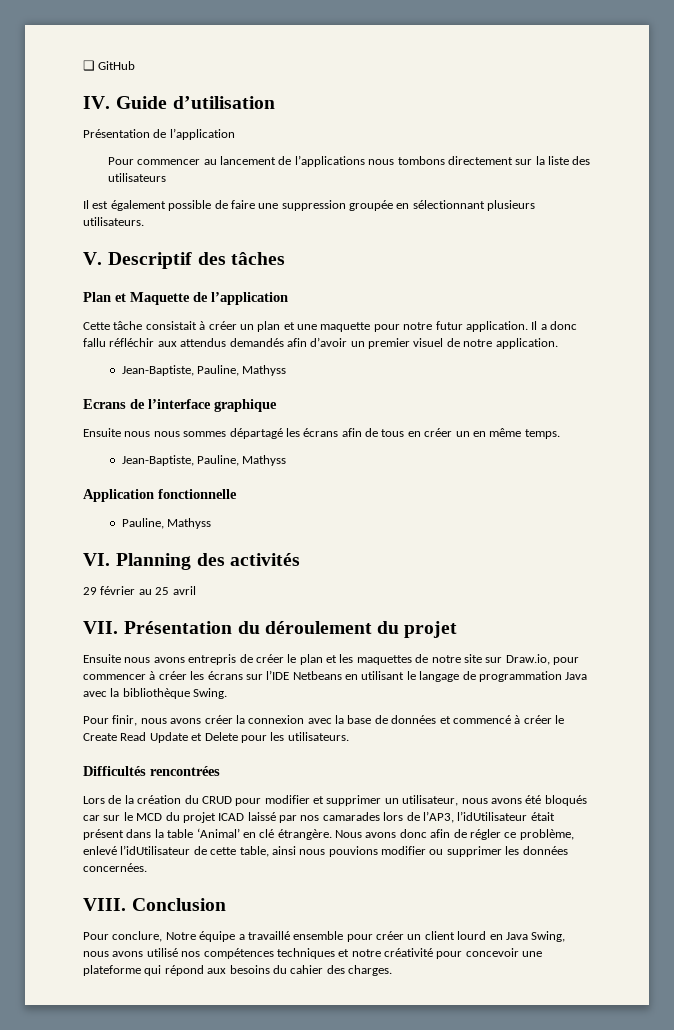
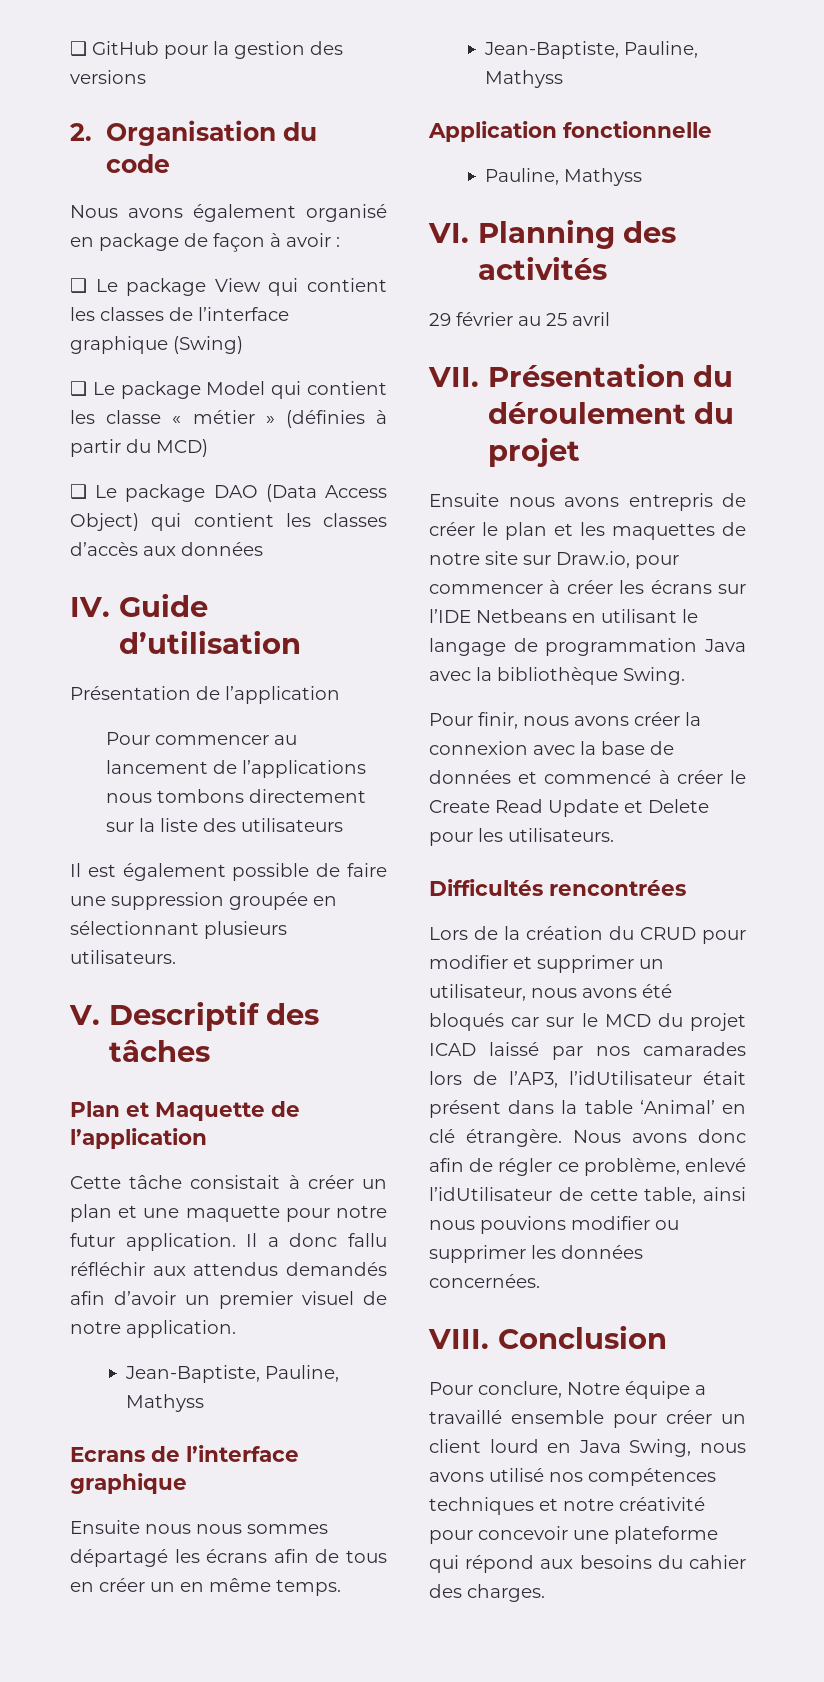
(136, 65) none -> [164,41,343,59] [70,70,146,84] [70,120,317,146] [105,154,170,173] [70,204,387,222] [70,233,340,252] [70,278,387,296] [70,307,289,321] [70,336,243,354] [70,381,387,399] [70,410,387,428] [70,439,208,457] [70,484,387,502] [70,513,387,531] [70,542,263,556] pour la gestion des versions // 2. Organisation du code // Nous avons également organisé en package de façon à avoir : // ❑ Le package View qui contient les classes de l’interface graphique (Swing) // ❑ Le package Model qui contient les classe « métier » (définies à partir du MCD) // ❑ Le package DAO (Data Access Object) qui contient les classes d’accès aux données

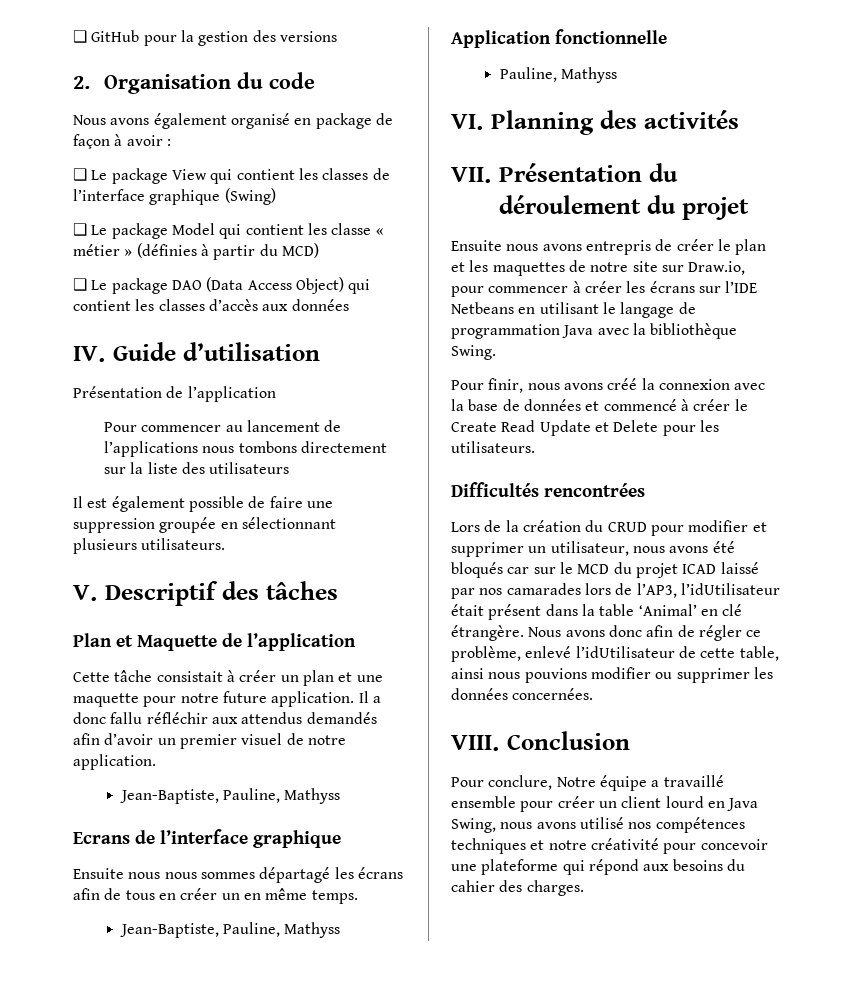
[70,1233,115,1247] futur -> [222,691,267,703] future
[429,312,610,326] // 29 février au 25 avril -> (739, 119) none
[634,712,680,726] créer -> [607,378,638,390] créé

